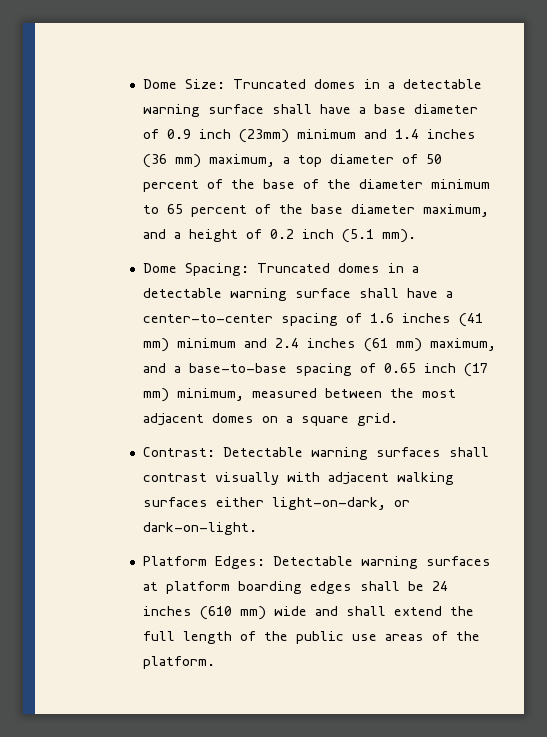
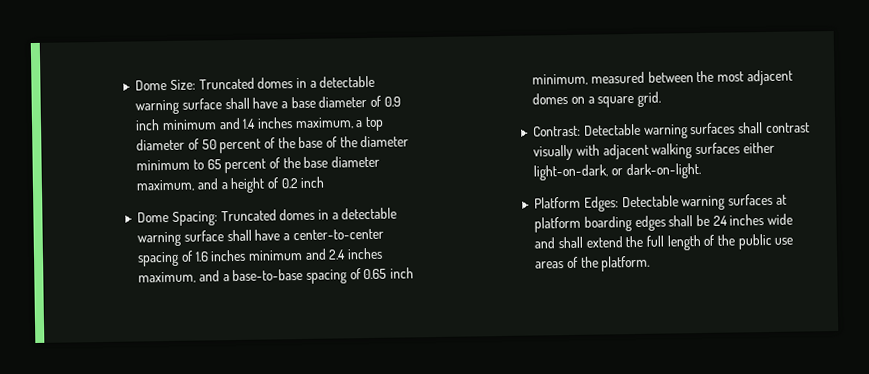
[239,129,290,143] (23mm) -> (161, 125) none
[143,154,202,168] (36 mm) -> (294, 123) none
[342,229,417,243] (5.1 mm). -> (325, 182) none
[459,313,484,327] [143,338,170,352] (41 mm) -> (247, 255) none
[364,338,423,352] (61 mm) -> (383, 253) none
[464,363,489,377] [143,388,170,402] (17 mm) -> (414, 273) none
[200,606,267,620] (610 mm) -> (765, 220) none

